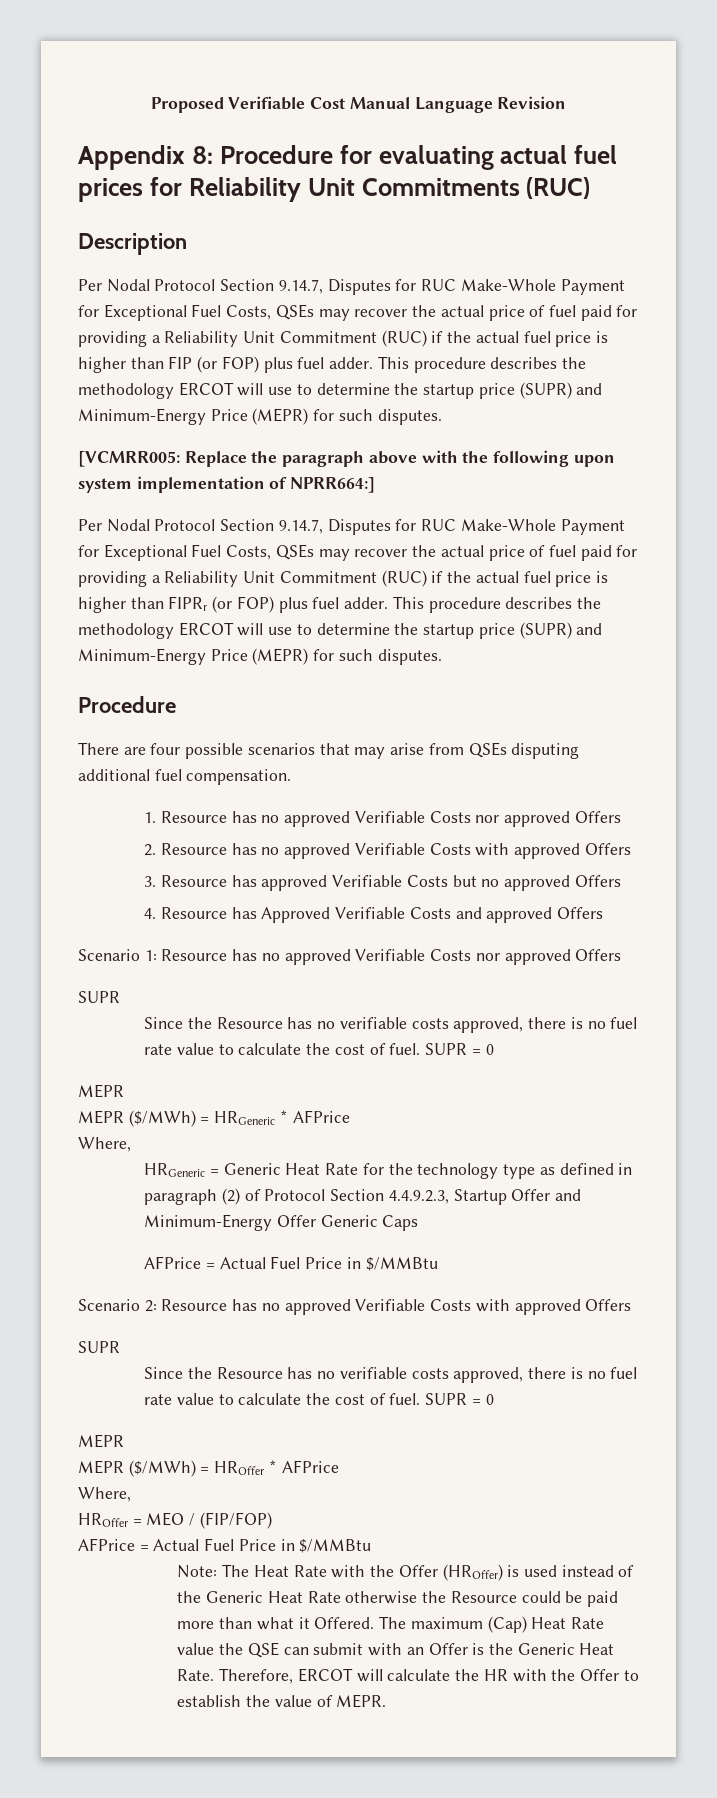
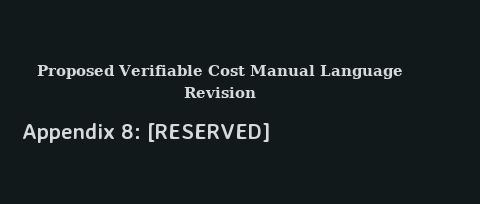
[219,145,618,170] [78,177,591,202] [78,233,187,255] [78,279,625,295] [78,304,638,321] [78,330,608,347] [78,356,586,373] [78,382,603,399] [78,408,442,425] [78,450,615,467] [78,476,376,493] [78,519,625,535] [78,544,638,561] [78,570,608,587] [78,596,601,613] [78,622,603,639] [78,648,442,665] [78,696,176,713] [78,742,580,759] [78,769,292,785] [144,811,621,827] [144,843,631,859] [144,875,621,891] [144,907,604,923] [78,949,622,965] [78,991,120,1003] [144,1017,638,1033] [144,1043,494,1055] [78,1084,124,1098] [78,1110,350,1127] [78,1137,131,1152] [144,1163,633,1179] [144,1188,582,1205] [144,1214,419,1231] [144,1256,438,1271] [78,1299,632,1315] [78,1341,120,1353] [144,1367,638,1383] [144,1393,494,1405] [78,1434,124,1448] [78,1460,339,1477] [78,1487,131,1502] [78,1512,272,1529] [78,1538,372,1553] [177,1564,635,1581] [177,1591,618,1607] [177,1616,604,1633] [177,1642,615,1658] [177,1668,639,1684] [177,1694,387,1708] Procedure for evaluating actual fuel prices for Reliability Unit Commitments (RUC) // Description // Per Nodal Protocol Section 9.14.7, Disputes for RUC Make-Whole Payment for Exceptional Fuel Costs, QSEs may recover the actual price of fuel paid for providing a Reliability Unit Commitment (RUC) if the actual fuel price is higher than FIP (or FOP) plus fuel adder. This procedure describes the methodology ERCOT will use to determine the startup price (SUPR) and Minimum-Energy Price (MEPR) for such disputes. // [VCMRR005: Replace the paragraph above with the following upon system implementation of NPRR664:] // Per Nodal Protocol Section 9.14.7, Disputes for RUC Make-Whole Payment for Exceptional Fuel Costs, QSEs may recover the actual price of fuel paid for providing a Reliability Unit Commitment (RUC) if the actual fuel price is higher than FIPRr (or FOP) plus fuel adder. This procedure describes the methodology ERCOT will use to determine the startup price (SUPR) and Minimum-Energy Price (MEPR) for such disputes. // Procedure // There are four possible scenarios that may arise from QSEs disputing additional fuel compensation. // 1. Resource has no approved Verifiable Costs nor approved Offers // 2. Resource has no approved Verifiable Costs with approved Offers // 3. Resource has approved Verifiable Costs but no approved Offers // 4. Resource has Approved Verifiable Costs and approved Offers // Scenario 1: Resource has no approved Verifiable Costs nor approved Offers // SUPR // Since the Resource has no verifiable costs approved, there is no fuel rate value to calculate the cost of fuel. SUPR = 0 // MEPR // MEPR ($/MWh) = HRGeneric * AFPrice // Where, // HRGeneric = Generic Heat Rate for the technology type as defined in paragraph (2) of Protocol Section 4.4.9.2.3, Startup Offer and Minimum-Energy Offer Generic Caps // AFPrice = Actual Fuel Price in $/MMBtu // Scenario 2: Resource has no approved Verifiable Costs with approved Offers // SUPR // Since the Resource has no verifiable costs approved, there is no fuel rate value to calculate the cost of fuel. SUPR = 0 // MEPR // MEPR ($/MWh) = HROffer * AFPrice // Where, // HROffer = MEO / (FIP/FOP) // AFPrice = Actual Fuel Price in $/MMBtu // Note: The Heat Rate with the Offer (HROffer) is used instead of the Generic Heat Rate otherwise the Resource could be paid more than what it Offered. The maximum (Cap) Heat Rate value the QSE can submit with an Offer is the Generic Heat Rate. Therefore, ERCOT will calculate the HR with the Offer to establish the value of MEPR. -> [147,123,271,142] [RESERVED]

